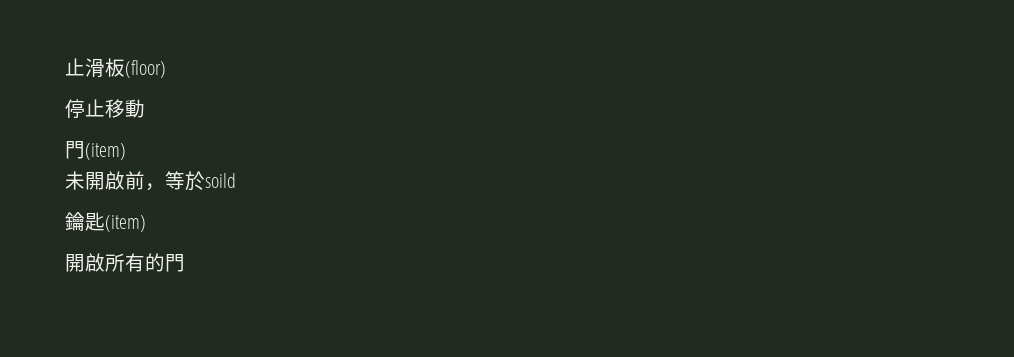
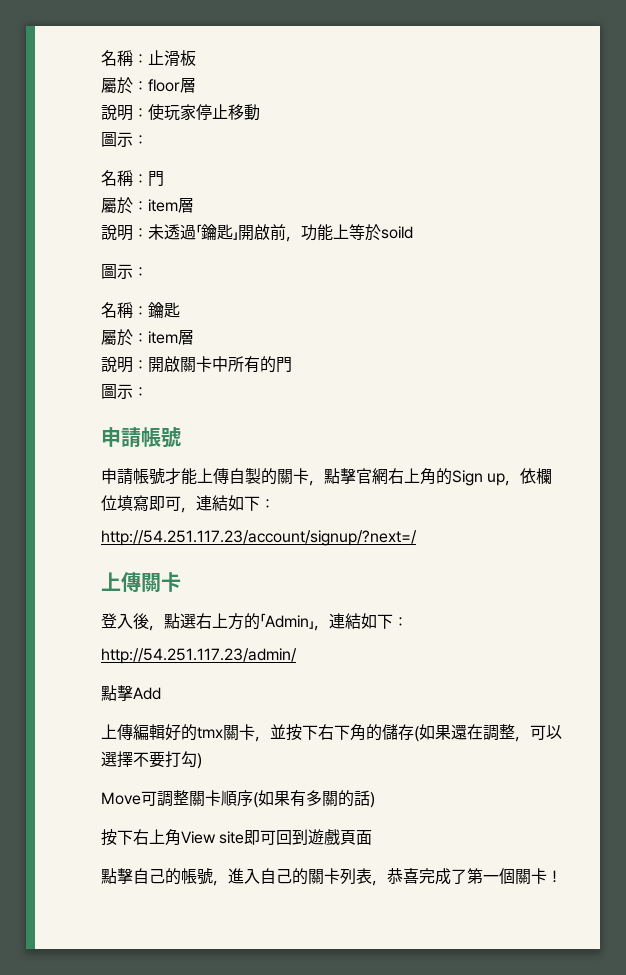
(65, 67) none -> [101,50,148,66] 名稱：
[125,60,166,78] [65,99,145,118] [65,141,126,160] [65,171,85,190] (floor) // 停止移動 // 門(item) // 未 -> [101,77,196,94] [101,104,260,121] [101,132,148,147] [101,170,164,187] [101,197,194,214] [101,224,238,241] // 屬於：floor層 // 說明：使玩家停止移動 // 圖示： // 名稱：門 // 屬於：item層 // 說明：未透過「鑰匙」
(165, 187) none -> [301,224,349,241] 功能上
[65,212,146,232] [65,253,185,272] 鑰匙(item) // 開啟所有的門 -> [101,264,148,279] [101,302,180,318] [101,329,194,346] [101,356,292,373] [101,384,148,399] [101,427,181,448] [101,468,553,486] [101,495,275,513] [101,530,417,546] [101,572,181,592] [101,613,408,631] [101,648,297,664] [101,685,161,701] [101,724,562,742] [101,751,202,769] [101,790,375,808] [101,829,373,846] [101,868,562,886] 圖示： // 名稱：鑰匙 // 屬於：item層 // 說明：開啟關卡中所有的門 // 圖示： // 申請帳號 // 申請帳號才能上傳自製的關卡，點擊官網右上角的Sign up，依欄位填寫即可，連結如下： // http://54.251.117.23/account/signup/?next=/ // 上傳關卡 // 登入後，點選右上方的「Admin」，連結如下： // http://54.251.117.23/admin/ // 點擊Add // 上傳編輯好的tmx關卡，並按下右下角的儲存(如果還在調整，可以選擇不要打勾) // Move可調整關卡順序(如果有多關的話) // 按下右上角View site即可回到遊戲頁面 // 點擊自己的帳號，進入自己的關卡列表，恭喜完成了第一個關卡！

